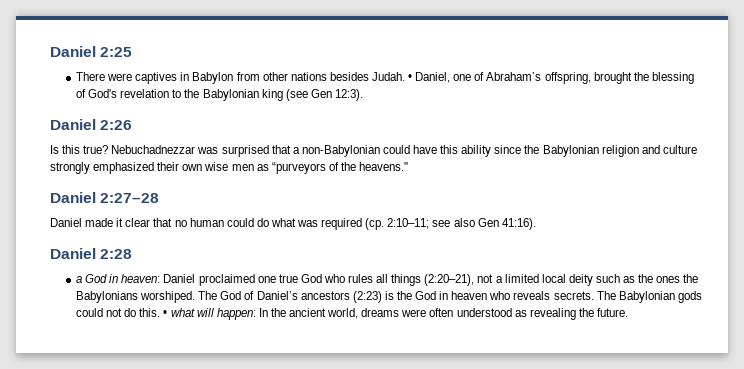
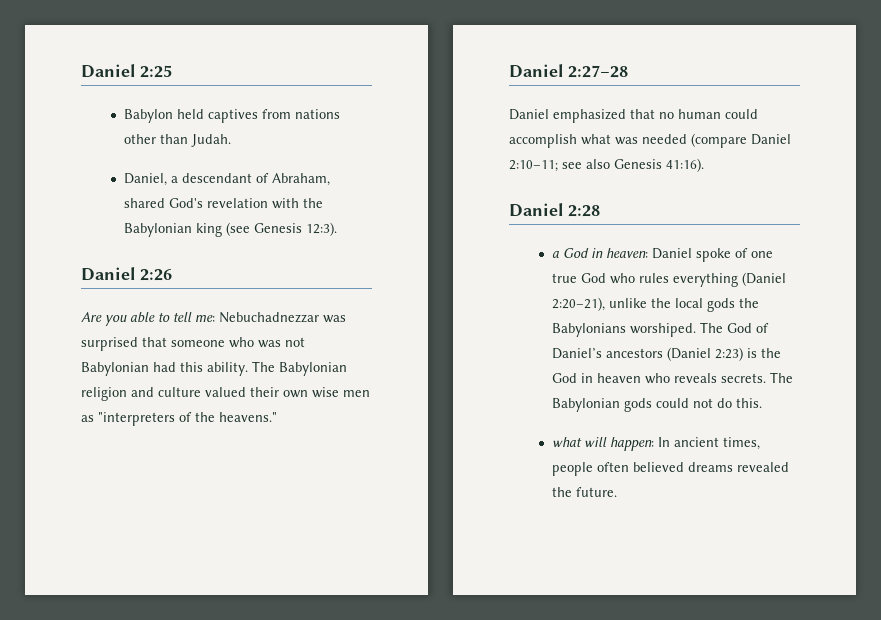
[75,72,694,84] [75,89,86,98] There were captives in Babylon from other nations besides Judah. • Daniel, one of Abraham’s offspring, brought the blessing of -> [124,109,341,123] [124,134,232,147] [124,173,331,186] [124,198,166,208] Babylon held captives from nations other than Judah. // Daniel, a descendant of Abraham, shared
[172,89,182,98] to -> [272,198,300,209] with
[310,89,332,98] Gen -> [254,223,303,233] Genesis
[50,145,540,157] Is this true? Nebuchadnezzar was surprised that a non-Babylonian could have this ability since the -> [81,312,346,326] [81,337,305,351] [81,361,275,376] Are you able to tell me: Nebuchadnezzar was surprised that someone who was not Babylonian had this ability. The
[50,162,155,174] strongly emphasized -> [205,387,246,397] valued
[271,162,326,174] “purveyors -> [98,412,175,426] "interpreters
[85,218,151,227] made it clear -> [553,109,626,123] emphasized
[256,218,269,227] do -> [509,134,577,148] accomplish
[321,218,385,230] required (cp. -> [642,133,791,148] needed (compare Daniel
[477,218,499,227] Gen -> [614,159,662,169] Genesis
[198,274,255,286] proclaimed -> [696,248,749,262] spoke of
[376,274,681,286] all things (2:20–21), not a limited local deity such as the ones -> [673,272,787,287] [552,297,736,312] everything (Daniel 2:20–21), unlike the local gods
[352,291,382,303] (2:23) -> [667,347,744,361] (Daniel 2:23)
[163,310,168,317] • -> (763, 403) //
[270,308,576,320] the ancient world, dreams were often understood as revealing -> [674,437,761,450] [552,462,790,476] ancient times, people often believed dreams revealed

